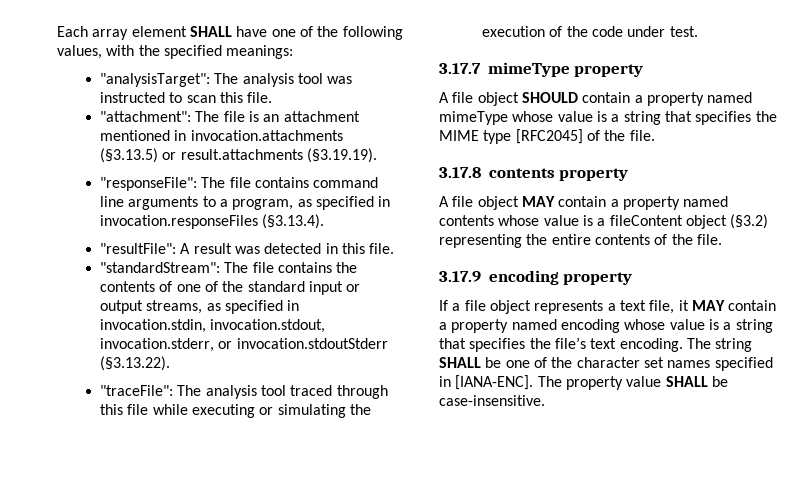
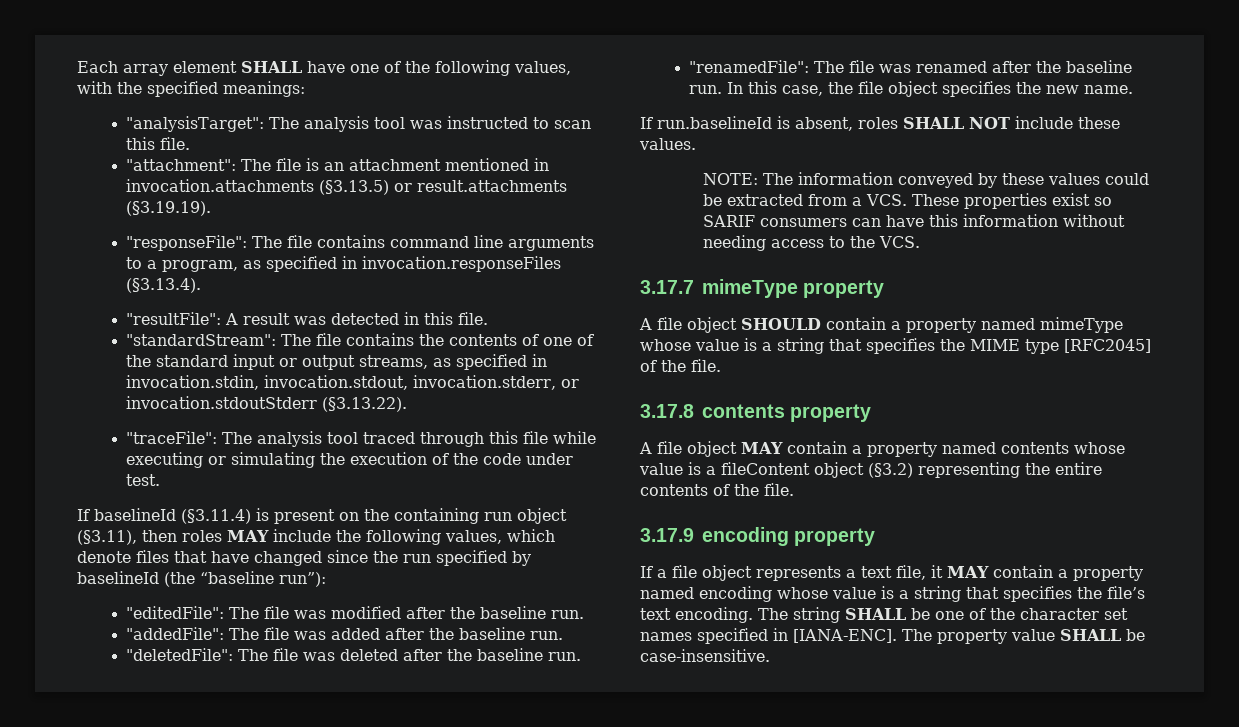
(698, 31) none -> [77,508,567,524] [77,529,555,545] [77,550,531,566] [77,571,326,587] [126,606,585,619] [126,627,564,640] [126,648,582,661] [689,60,1133,73] [689,81,1134,97] [640,116,1120,131] [639,138,696,150] [703,172,1150,188] [703,193,1113,209] [703,214,1126,227] [703,235,921,251] // If baselineId (§3.11.4) is present on the containing run object (§3.11), then roles MAY include the following values, which denote files that have changed since the run specified by baselineId (the “baseline run”): // "editedFile": The file was modified after the baseline run. // "addedFile": The file was added after the baseline run. // "deletedFile": The file was deleted after the baseline run. // "renamedFile": The file was renamed after the baseline run. In this case, the file object specifies the new name. // If run.baselineId is absent, roles SHALL NOT include these values. // NOTE: The information conveyed by these values could be extracted from a VCS. These properties exist so SARIF consumers can have this information without needing access to the VCS.

